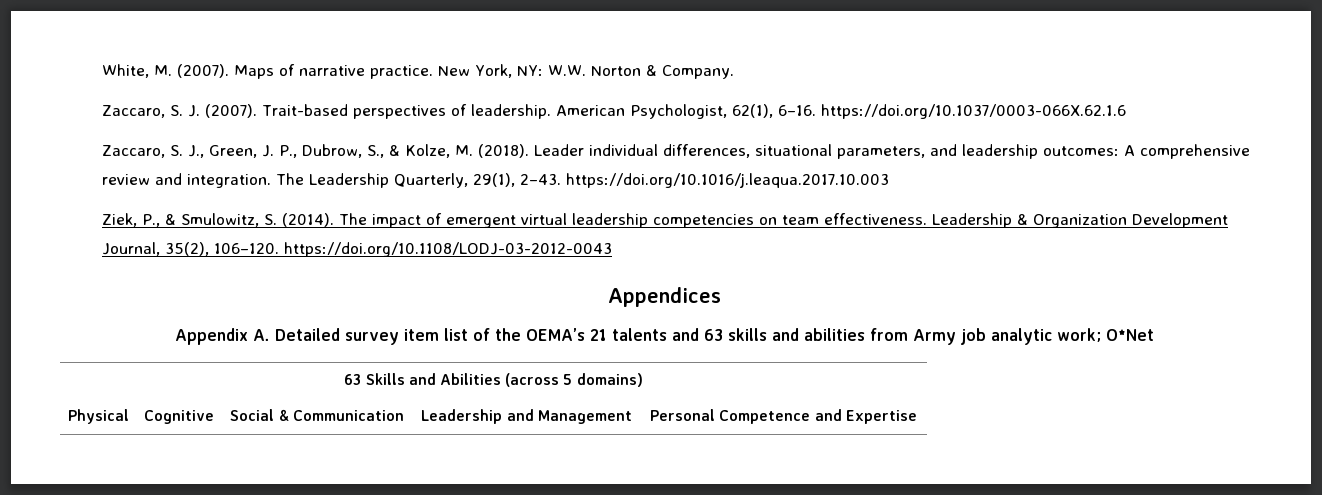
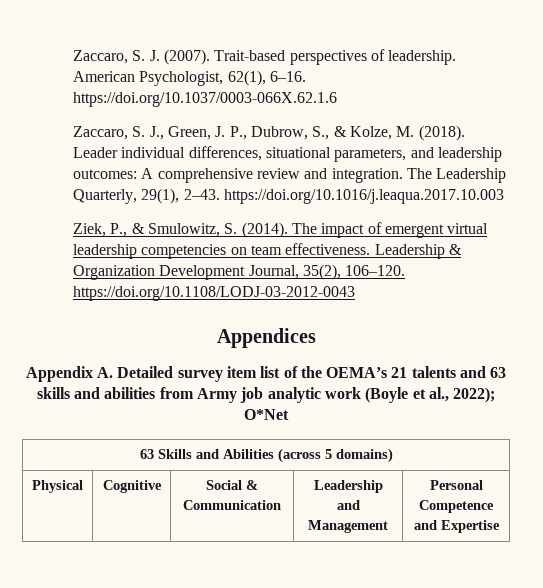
[101,64,734,79] White, M. (2007). Maps of narrative practice. New York, NY: W.W. Norton & Company. // -> (73, 57) none
[1056,328,1101,342] work; -> [324,387,496,403] work (Boyle et al., 2022);

